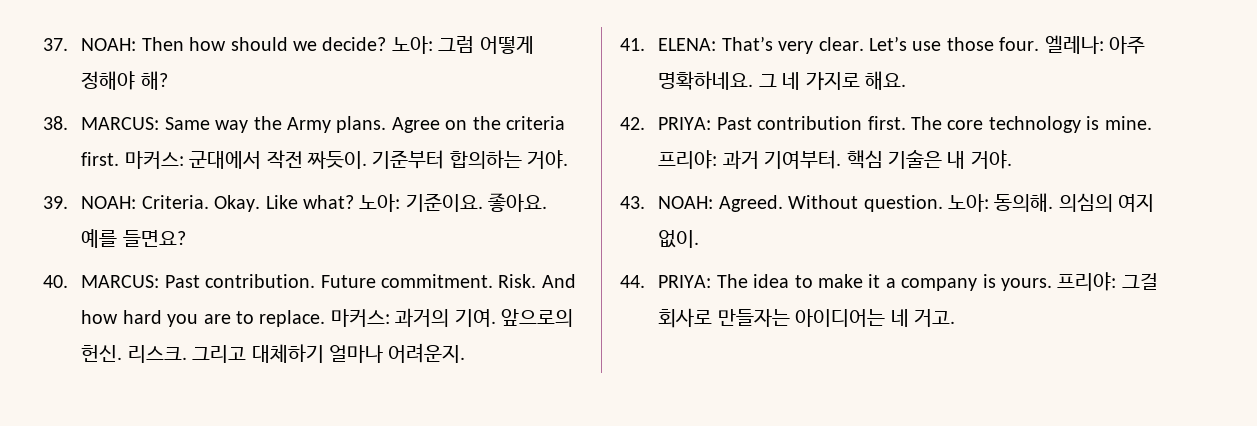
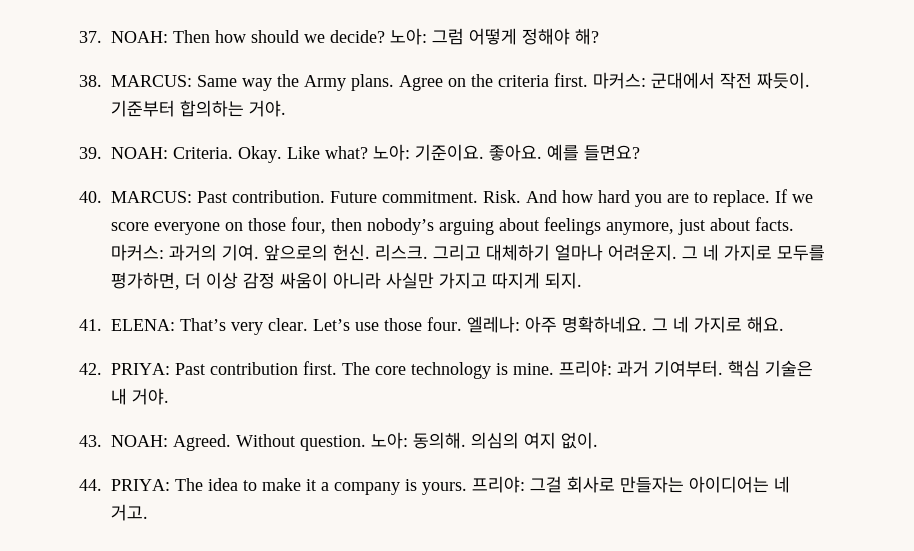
(326, 318) none -> [775,189,813,203] [111,217,794,235] If we score everyone on those four, then nobody’s arguing about feelings anymore, just about facts.
(466, 353) none -> [682,244,825,261] [111,272,582,290] 그 네 가지로 모두를 평가하면, 더 이상 감정 싸움이 아니라 사실만 가지고 따지게 되지.

